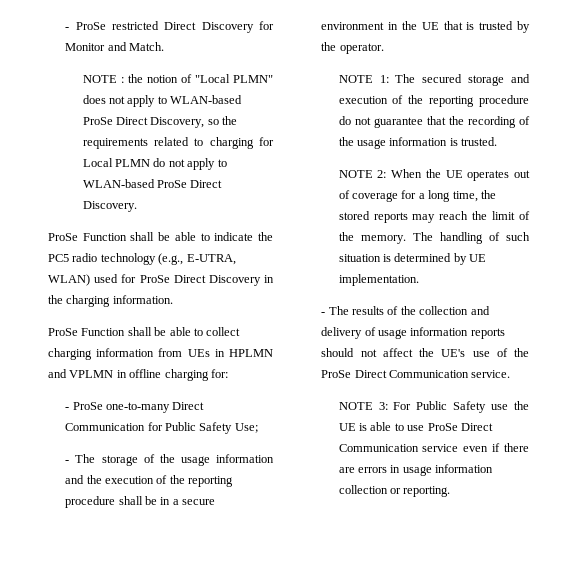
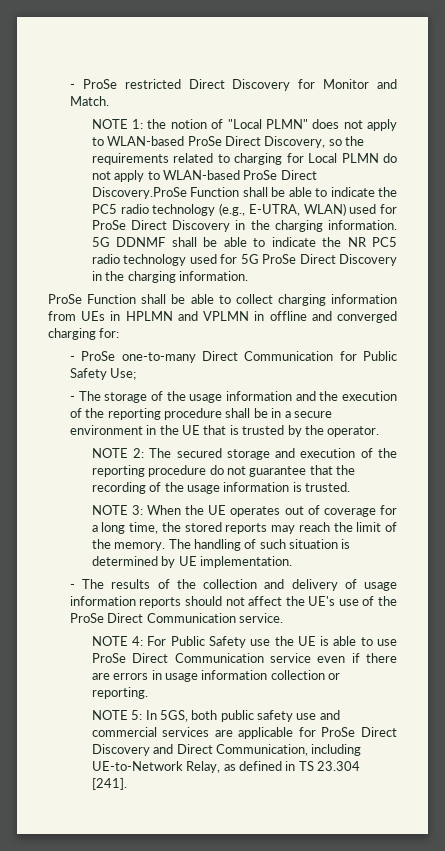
[120,77,124,83] : -> [132,119,144,129] 1:
[82,201,137,212] [48,233,78,241] Discovery. // ProSe -> [91,187,187,199] Discovery.ProSe
(173, 299) none -> [91,237,397,247] [91,254,397,266] [91,271,248,283] 5G DDNMF shall be able to indicate the NR PC5 radio technology used for 5G ProSe Direct Discovery in the charging information.
(162, 373) none -> [311,311,397,323] and converged
[379,75,389,83] 1: -> [133,448,145,458] 2:
[377,170,387,178] 2: -> [131,505,143,515] 3:
[378,402,388,410] 3: -> [132,636,144,646] 4:
(451, 491) none -> [91,710,340,722] [91,727,398,739] [91,744,362,756] [91,761,360,773] [91,778,127,790] // NOTE 5: In 5GS, both public safety use and commercial services are applicable for ProSe Direct Discovery and Direct Communication, including UE-to-Network Relay, as defined in TS 23.304 [241].

